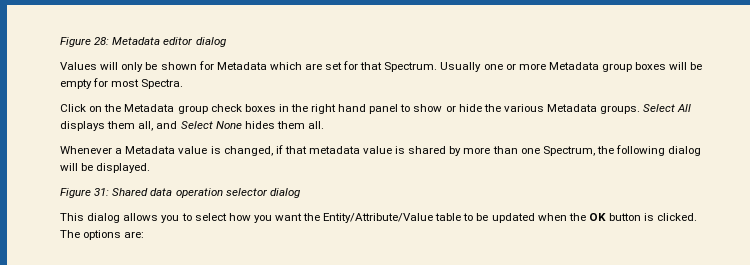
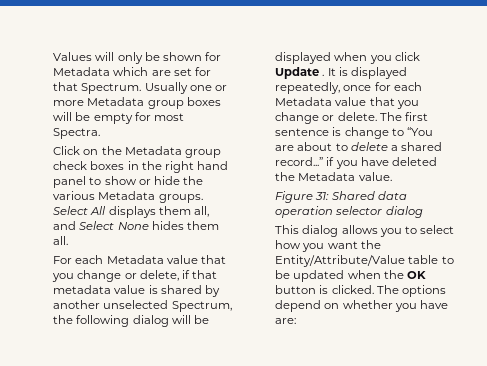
[60,37,226,47] Figure 28: Metadata editor dialog // -> (53, 56) none
[60,146,273,156] Whenever a Metadata value is changed, -> [53,255,226,264] [52,270,179,282] For each Metadata value that you change or delete,
[463,146,540,154] more than one -> [53,300,169,309] another unselected
[96,163,151,173] displayed. -> [275,52,420,64] [275,67,407,79] [275,82,422,94] [275,97,419,109] [275,112,428,124] [275,127,433,139] [275,142,442,151] [275,157,437,169] [275,172,392,181] displayed when you click Update . It is displayed repeatedly, once for each Metadata value that you change or delete. The first sentence is change to “You are about to delete a shared record...” if you have deleted the Metadata value.
(122, 235) none -> [275,300,448,312] depend on whether you have

